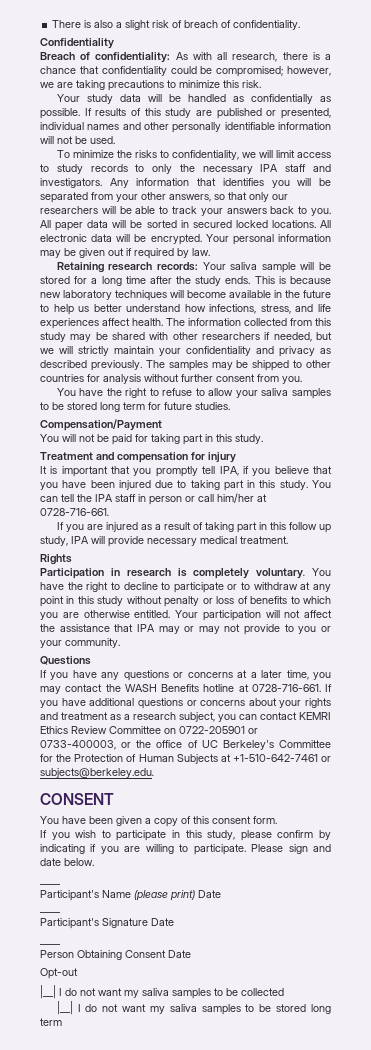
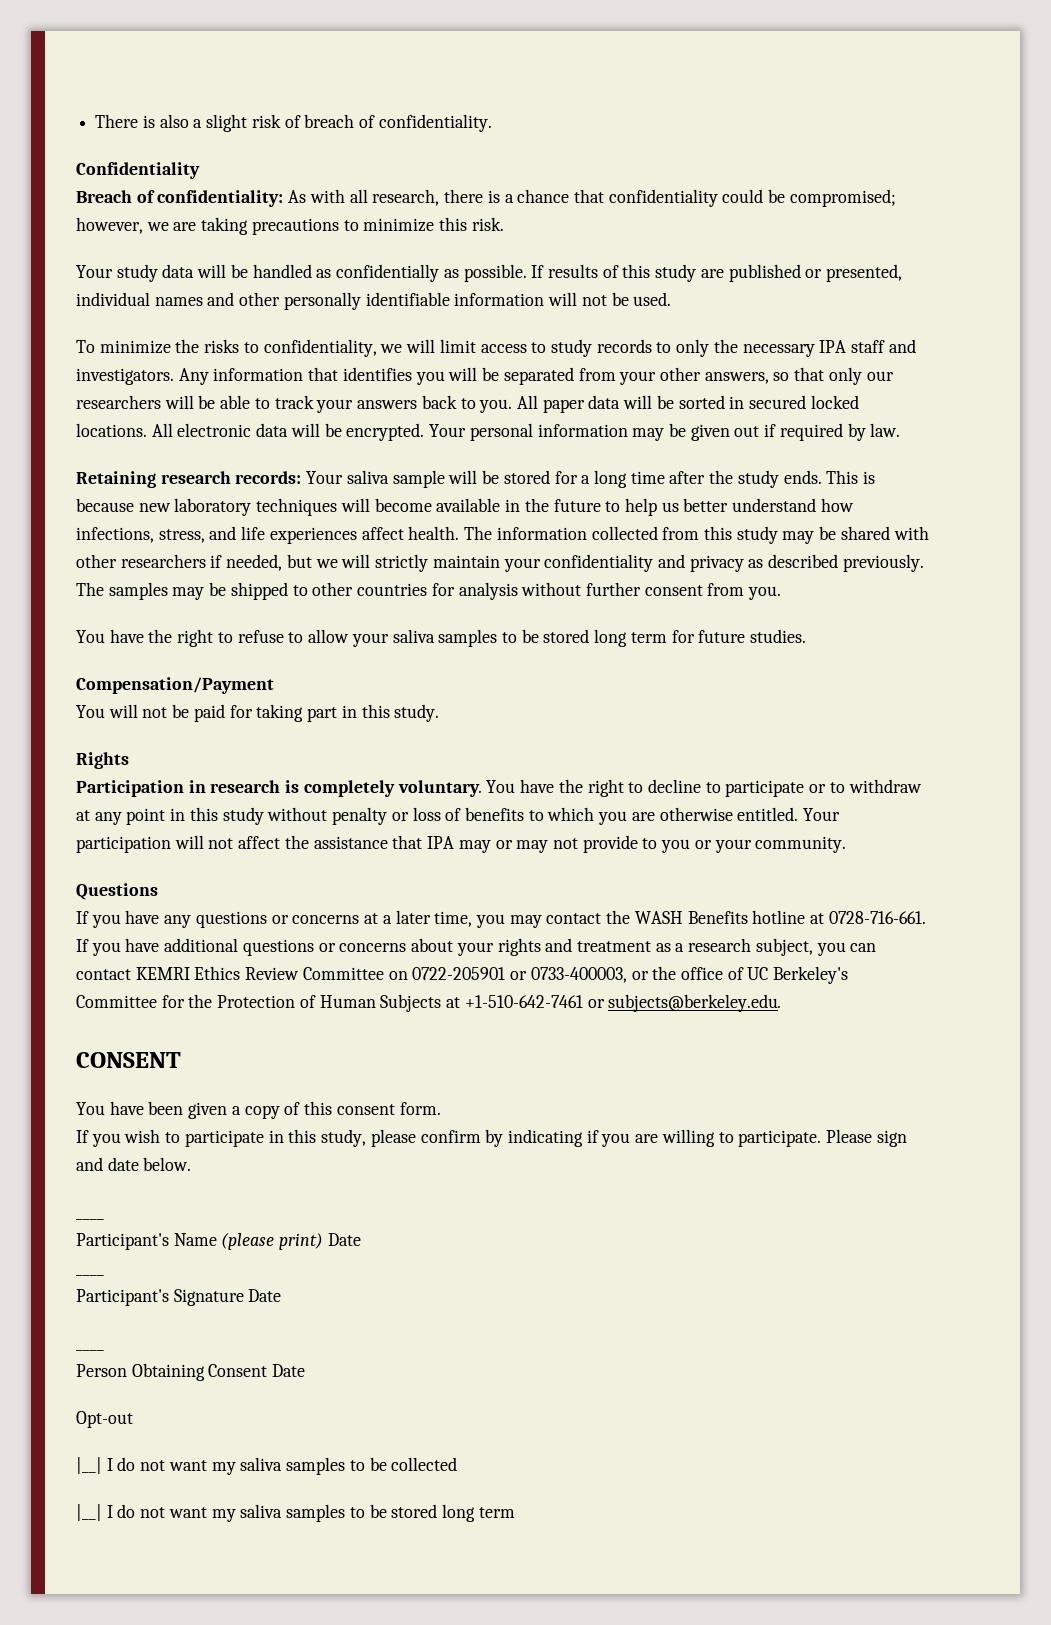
[40,452,236,463] [40,466,333,477] [40,480,331,491] [40,493,267,505] [40,508,109,516] [56,522,331,533] [40,536,288,547] // Treatment and compensation for injury // It is important that you promptly tell IPA, if you believe that you have been injured due to taking part in this study. You can tell the IPA staff in person or call him/her at 0728-716-661. // If you are injured as a result of taking part in this follow up study, IPA will provide necessary medical treatment. -> (440, 713) none

